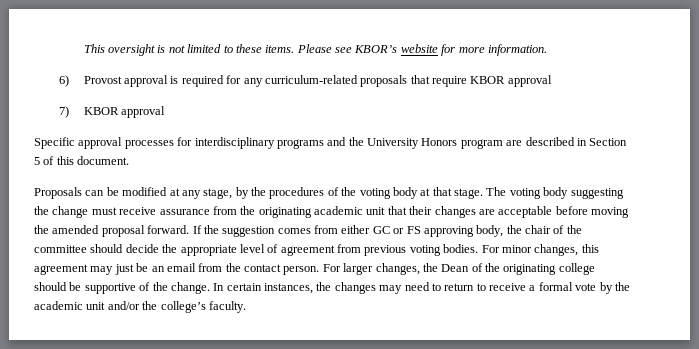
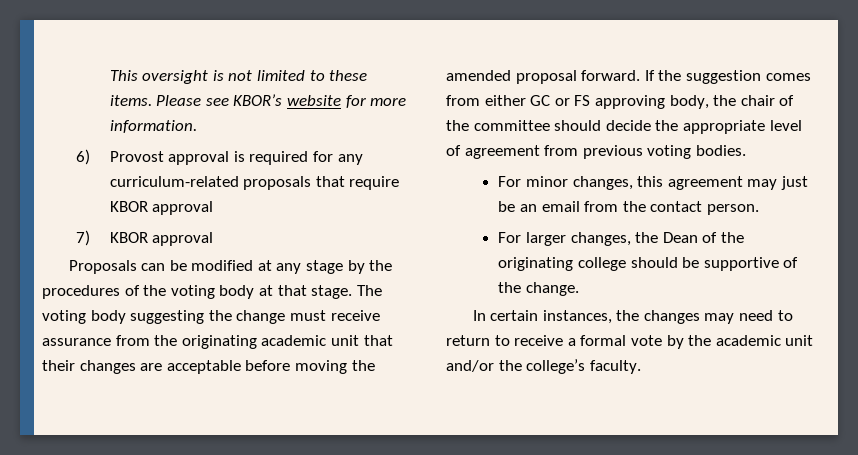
[34,137,628,149] [34,156,130,165] // Specific approval processes for interdisciplinary programs and the University Honors program are described in Section 5 of this document. -> (214, 239) none
[203,188,233,199] stage, -> [306,260,344,274] stage
(479, 248) none -> (746, 150) //
(320, 270) none -> (760, 209) //
(210, 288) none -> (580, 289) //

